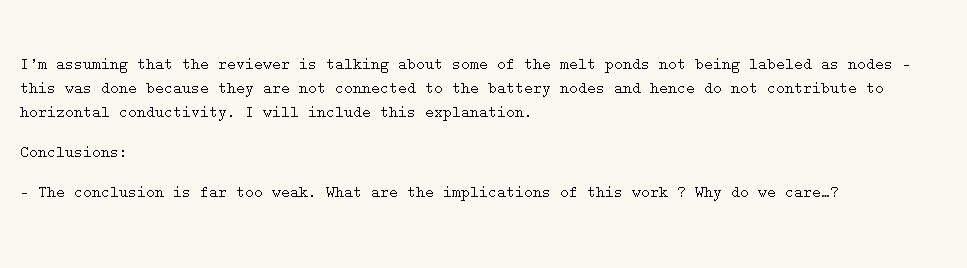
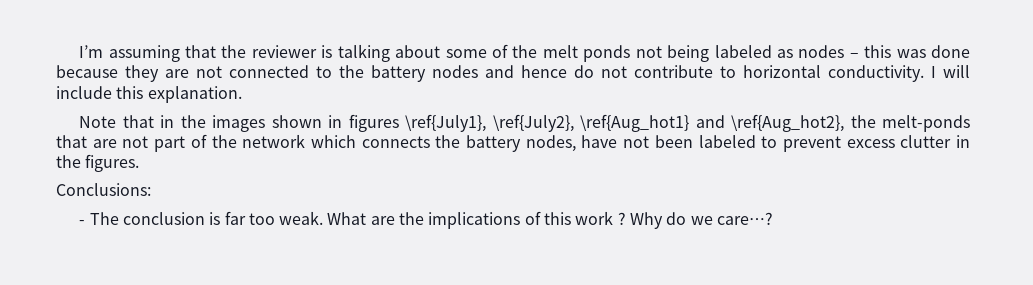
(533, 113) none -> [79,114,970,132] [56,134,971,152] [56,154,140,172] // Note that in the images shown in figures \ref{July1}, \ref{July2}, \ref{Aug_hot1} and \ref{Aug_hot2}, the melt-ponds that are not part of the network which connects the battery nodes, have not been labeled to prevent excess clutter in the figures.

